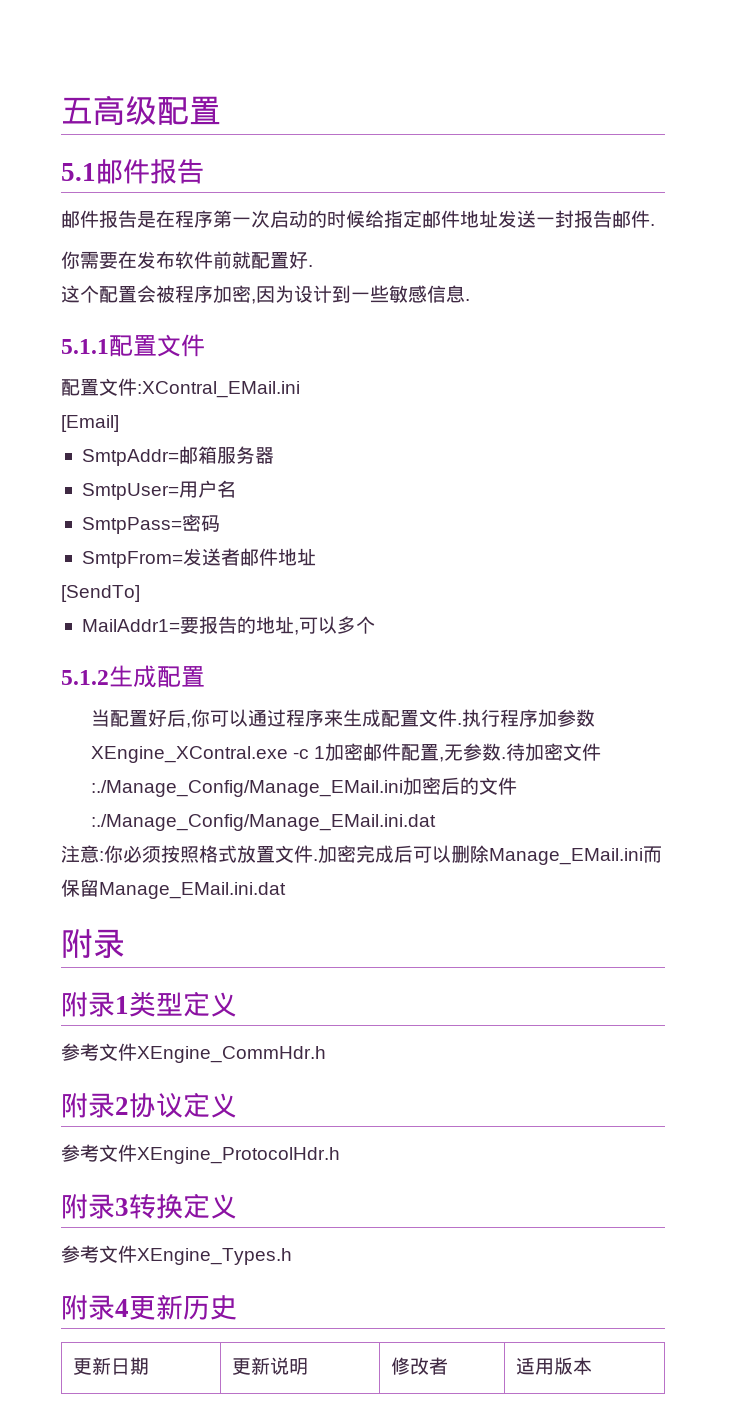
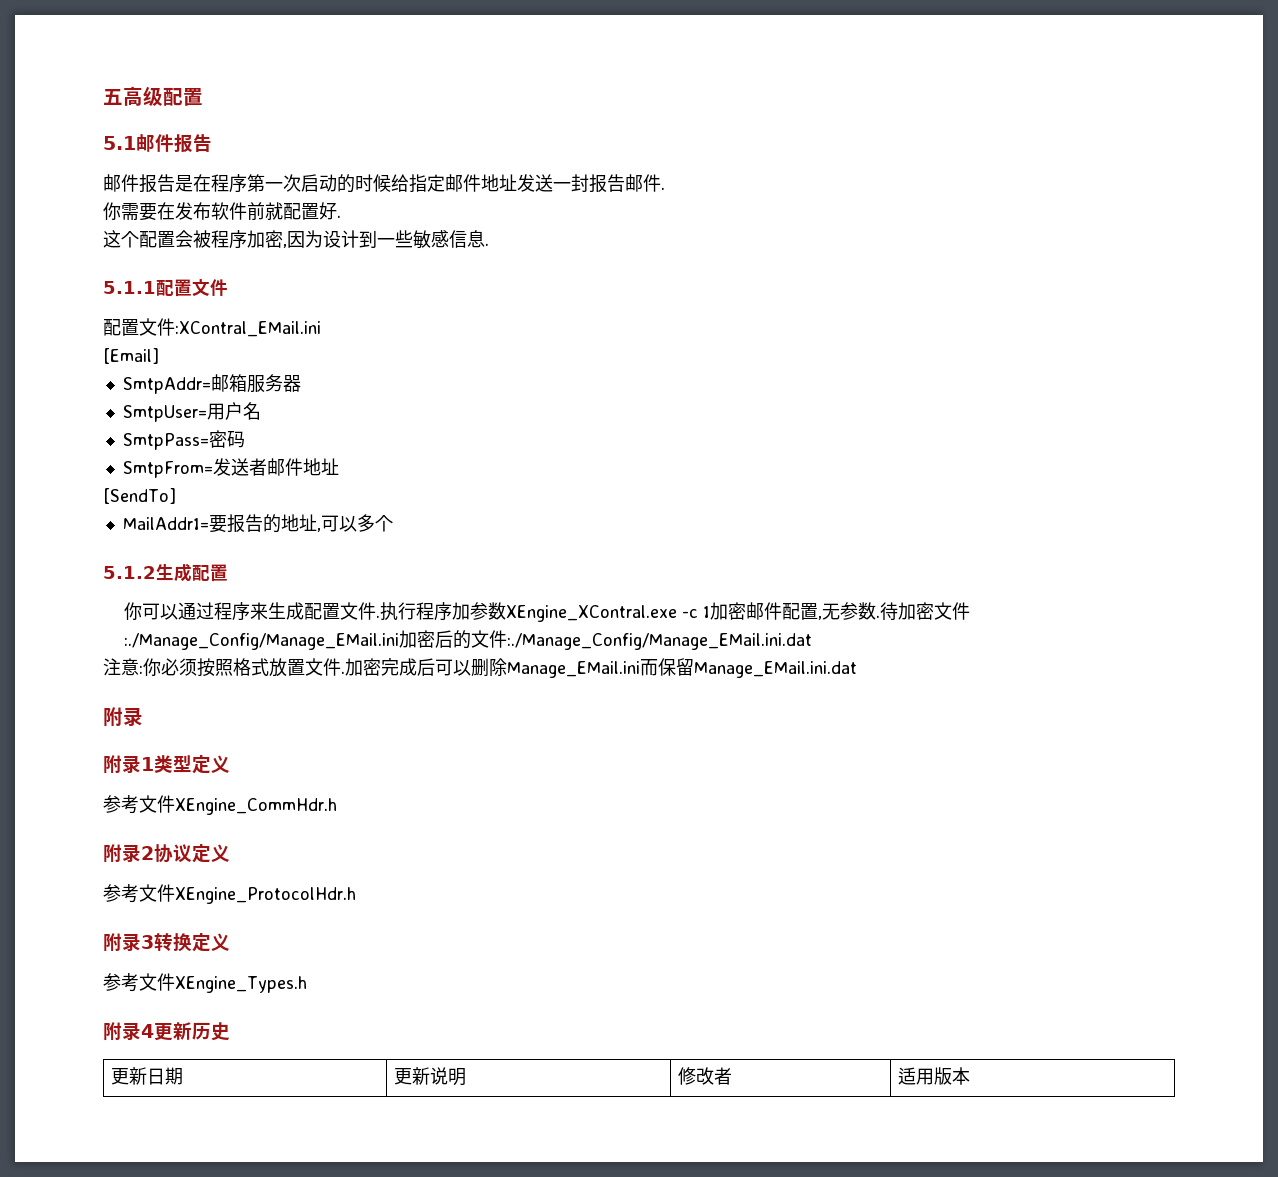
[91,709,192,728] 当配置好后, -> (228, 573) none

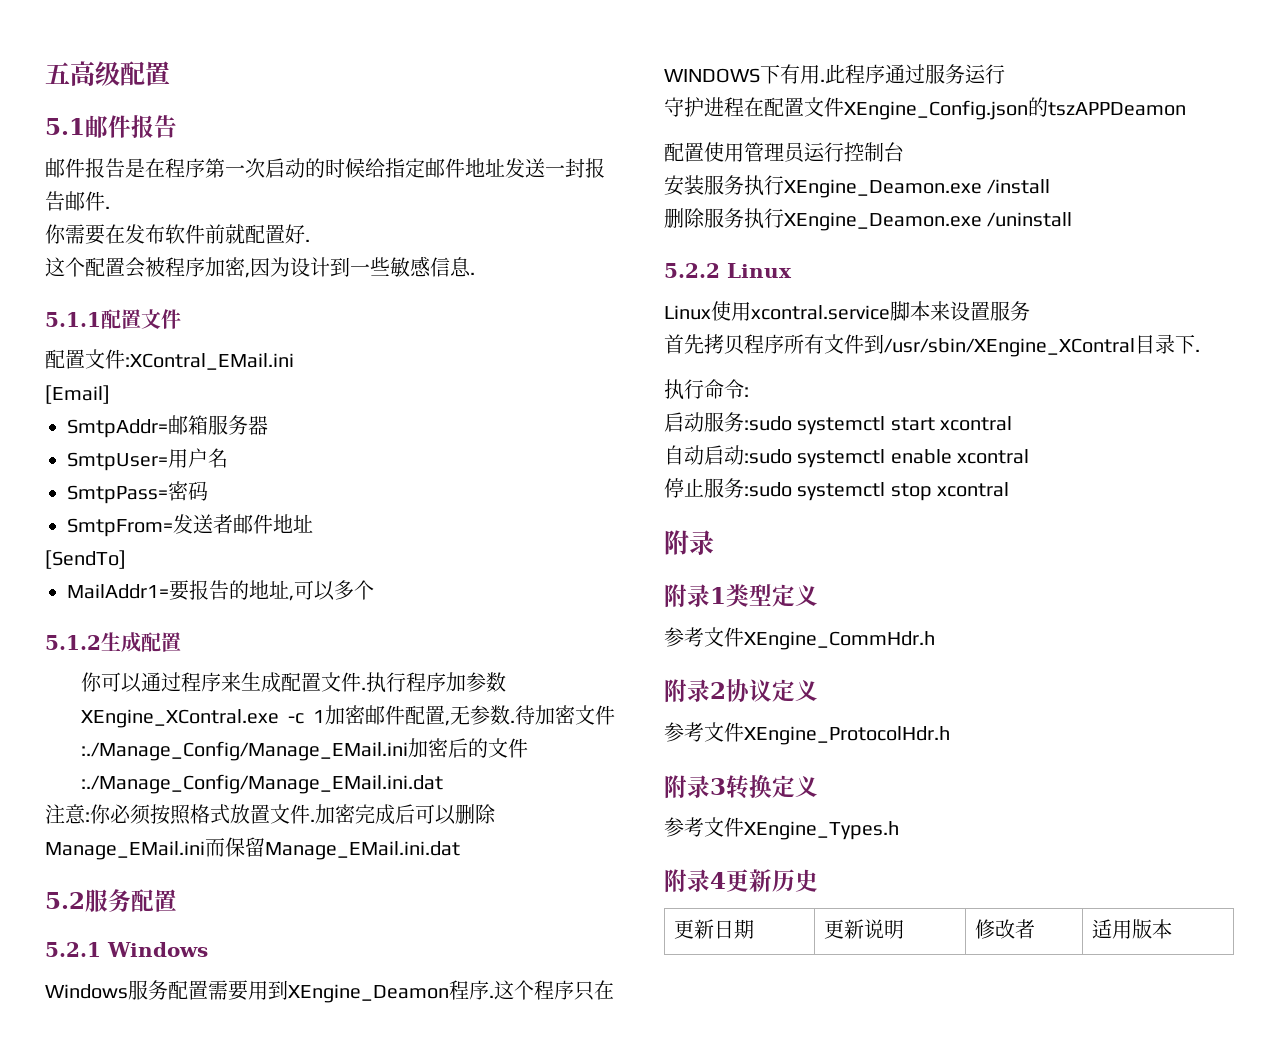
(857, 669) none -> [45,889,177,912] [45,942,208,957] [45,980,614,1003] [664,64,1005,84] [664,97,1186,120] [664,142,904,163] [664,175,1051,198] [664,208,1073,231] [664,263,792,278] [664,301,1030,321] [664,334,1200,357] [664,379,749,400] [664,412,1013,435] [664,445,1030,468] [664,478,1010,501] // 5.2服务配置 // 5.2.1 Windows // Windows服务配置需要用到XEngine_Deamon程序.这个程序只在WINDOWS下有用.此程序通过服务运行 // 守护进程在配置文件XEngine_Config.json的tszAPPDeamon // 配置使用管理员运行控制台 // 安装服务执行XEngine_Deamon.exe /install // 删除服务执行XEngine_Deamon.exe /uninstall // 5.2.2 Linux // Linux使用xcontral.service脚本来设置服务 // 首先拷贝程序所有文件到/usr/sbin/XEngine_XContral目录下. // 执行命令: // 启动服务:sudo systemctl start xcontral // 自动启动:sudo systemctl enable xcontral // 停止服务:sudo systemctl stop xcontral

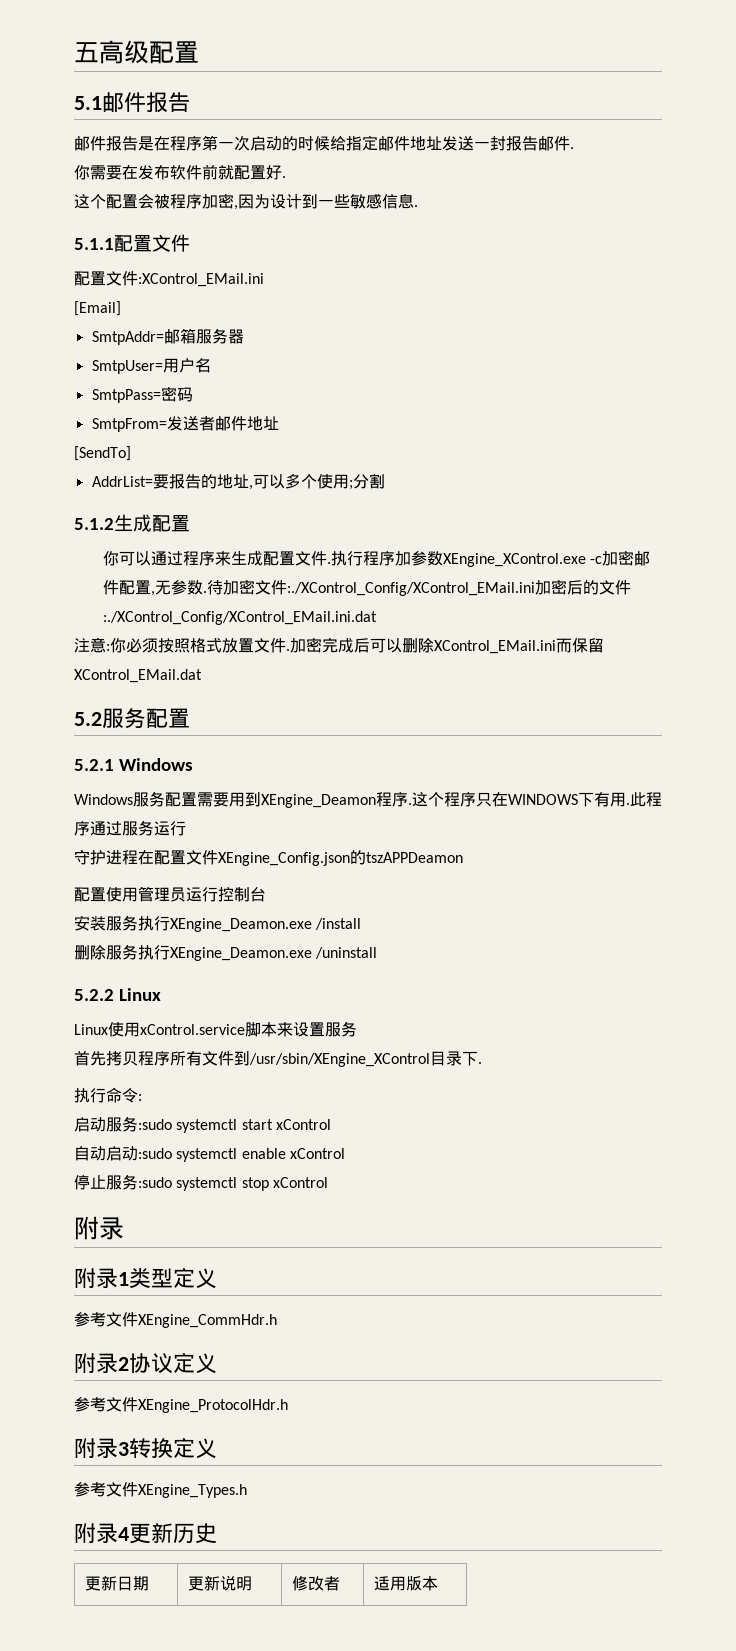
[125,353,294,370] :XContral_EMail.ini -> [138,273,264,287] :XControl_EMail.ini
[67,584,169,599] MailAddr1= -> [91,476,153,487] AddrList=
(374, 590) none -> [316,473,385,490] 使用;分割
[81,709,326,728] XEngine_XContral.exe -c 1 -> [443,553,603,567] XEngine_XControl.exe -c
[81,741,409,761] :./Manage_Config/Manage_EMail.ini -> [287,582,536,596] :./XControl_Config/XControl_EMail.ini
[81,774,444,794] :./Manage_Config/Manage_EMail.ini.dat -> [103,611,378,625] :./XControl_Config/XControl_EMail.ini.dat
[45,837,460,860] Manage_EMail.ini而保留Manage_EMail.ini.dat -> [434,638,604,654] [74,669,202,683] XControl_EMail.ini而保留XControl_EMail.dat
[751,305,890,320] xcontral.service -> [140,1024,245,1035] xControl.service
[884,338,1135,357] /usr/sbin/XEngine_XContral -> [249,1053,430,1067] /usr/sbin/XEngine_XControl
[940,416,1013,431] xcontral -> [275,1119,331,1130] xControl
[957,449,1030,464] xcontral -> [289,1148,345,1159] xControl
[937,482,1010,497] xcontral -> [272,1177,328,1188] xControl

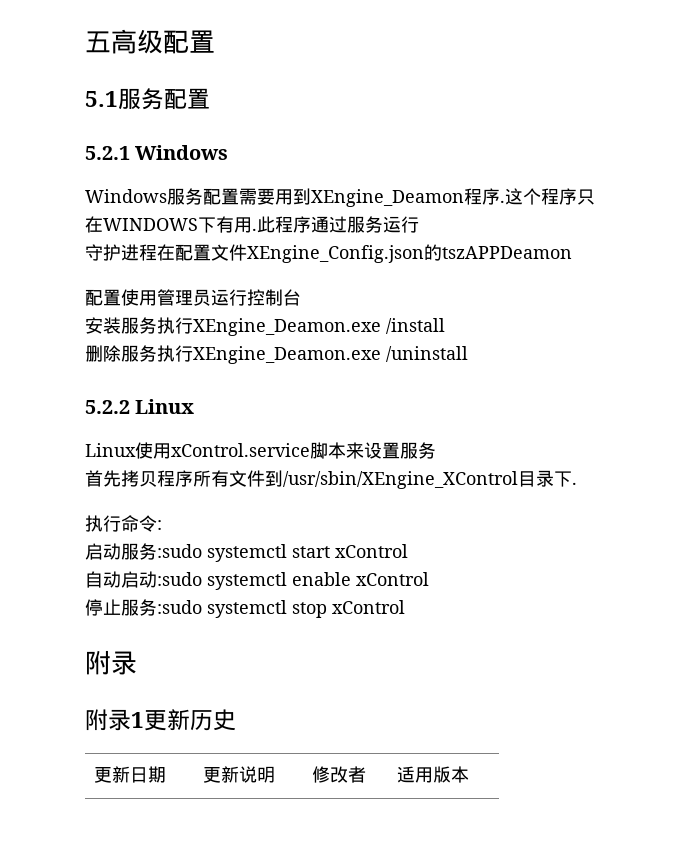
[102,92,190,113] [74,135,574,151] [74,164,286,180] [74,193,418,210] [74,234,190,252] [74,271,264,287] [74,301,121,316] [91,328,244,345] [91,358,211,374] [91,386,193,403] [91,415,279,432] [74,446,131,461] [91,473,385,490] [74,514,190,532] [103,550,651,567] [103,579,632,596] [103,611,378,625] [74,637,604,654] [74,669,202,683] [74,712,102,726] 邮件报告 // 邮件报告是在程序第一次启动的时候给指定邮件地址发送一封报告邮件. // 你需要在发布软件前就配置好. // 这个配置会被程序加密,因为设计到一些敏感信息. // 5.1.1配置文件 // 配置文件:XControl_EMail.ini // [Email] // SmtpAddr=邮箱服务器 // SmtpUser=用户名 // SmtpPass=密码 // SmtpFrom=发送者邮件地址 // [SendTo] // AddrList=要报告的地址,可以多个使用;分割 // 5.1.2生成配置 // 你可以通过程序来生成配置文件.执行程序加参数XEngine_XControl.exe -c加密邮件配置,无参数.待加密文件:./XControl_Config/XControl_EMail.ini加密后的文件:./XControl_Config/XControl_EMail.ini.dat // 注意:你必须按照格式放置文件.加密完成后可以删除XControl_EMail.ini而保留XControl_EMail.dat // 5.2 -> (118, 99) none
[129,1268,217,1289] [74,1312,277,1328] [74,1353,217,1374] [74,1397,288,1413] [74,1438,217,1459] [74,1482,247,1498] [74,1523,129,1544] 类型定义 // 参考文件XEngine_CommHdr.h // 附录2协议定义 // 参考文件XEngine_ProtocolHdr.h // 附录3转换定义 // 参考文件XEngine_Types.h // 附录4 -> (144, 720) none

